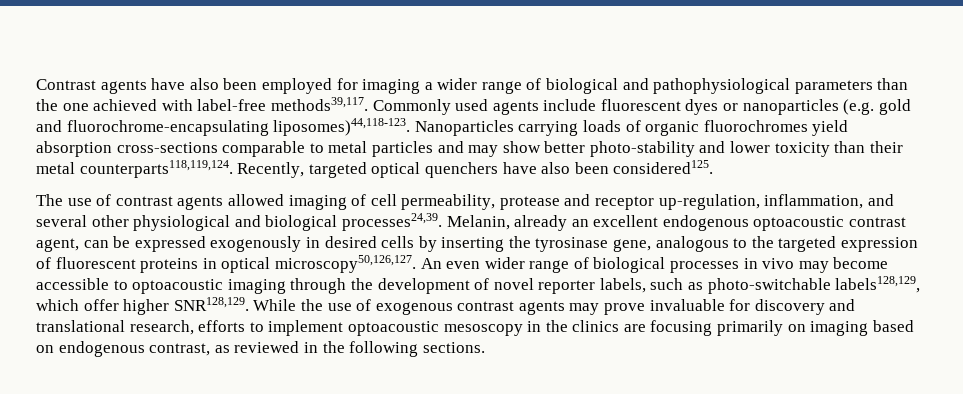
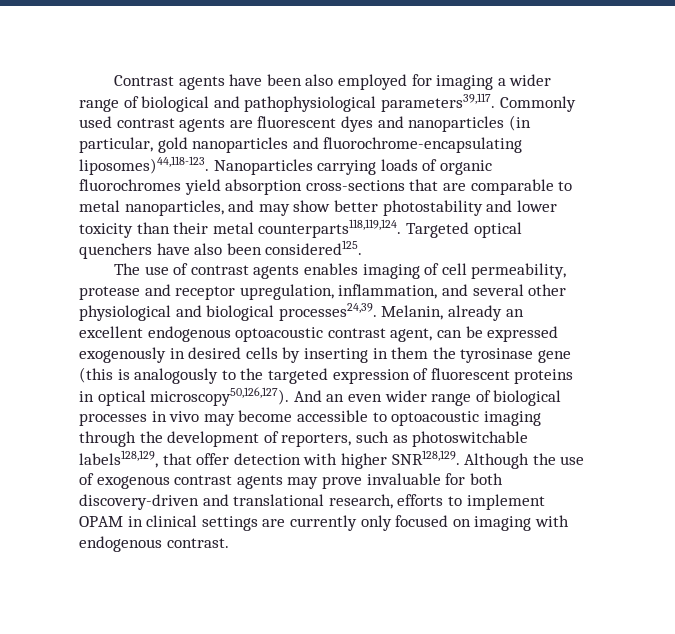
[189,78,258,90] also been -> [266,74,334,86] been also
[794,78,909,94] [36,97,911,115] parameters than the one achieved with label-free methods39,117. Commonly used agents include fluorescent dyes or nanoparticles (e.g. gold -> [380,93,576,112] [79,115,531,132] [79,137,289,153] parameters39,117. Commonly used contrast agents are fluorescent dyes and nanoparticles (in particular, gold nanoparticles
(218, 147) none -> [409,179,466,191] that are
[371,141,433,157] particles -> [124,200,224,216] nanoparticles,
[589,141,695,157] photo-stability -> [382,200,483,216] photostability
[237,162,367,178] Recently, targeted -> [405,222,469,238] Targeted
[227,194,284,206] allowed -> [304,263,359,275] enables
[658,194,760,210] up-regulation, -> [239,284,334,300] upregulation,
[508,236,729,252] the tyrosinase gene, analogous -> [372,347,571,363] [79,367,219,384] in them the tyrosinase gene (this is analogously
[274,255,442,273] microscopy50,126,127. An -> [150,387,345,406] microscopy50,126,127). And an
[493,276,921,294] [36,299,119,311] novel reporter labels, such as photo-switchable labels128,129, which offer -> [281,431,529,447] [79,450,338,468] reporters, such as photoswitchable labels128,129, that offer detection with
[253,299,297,311] While -> [464,453,530,469] Although
[754,299,825,315] discovery -> [469,473,503,485] [79,494,199,510] both discovery-driven
[347,320,914,336] [36,341,485,357] optoacoustic mesoscopy in the clinics are focusing primarily on imaging based on endogenous contrast, as reviewed in the following sections. -> [79,515,569,531] [79,536,229,552] OPAM in clinical settings are currently only focused on imaging with endogenous contrast.

